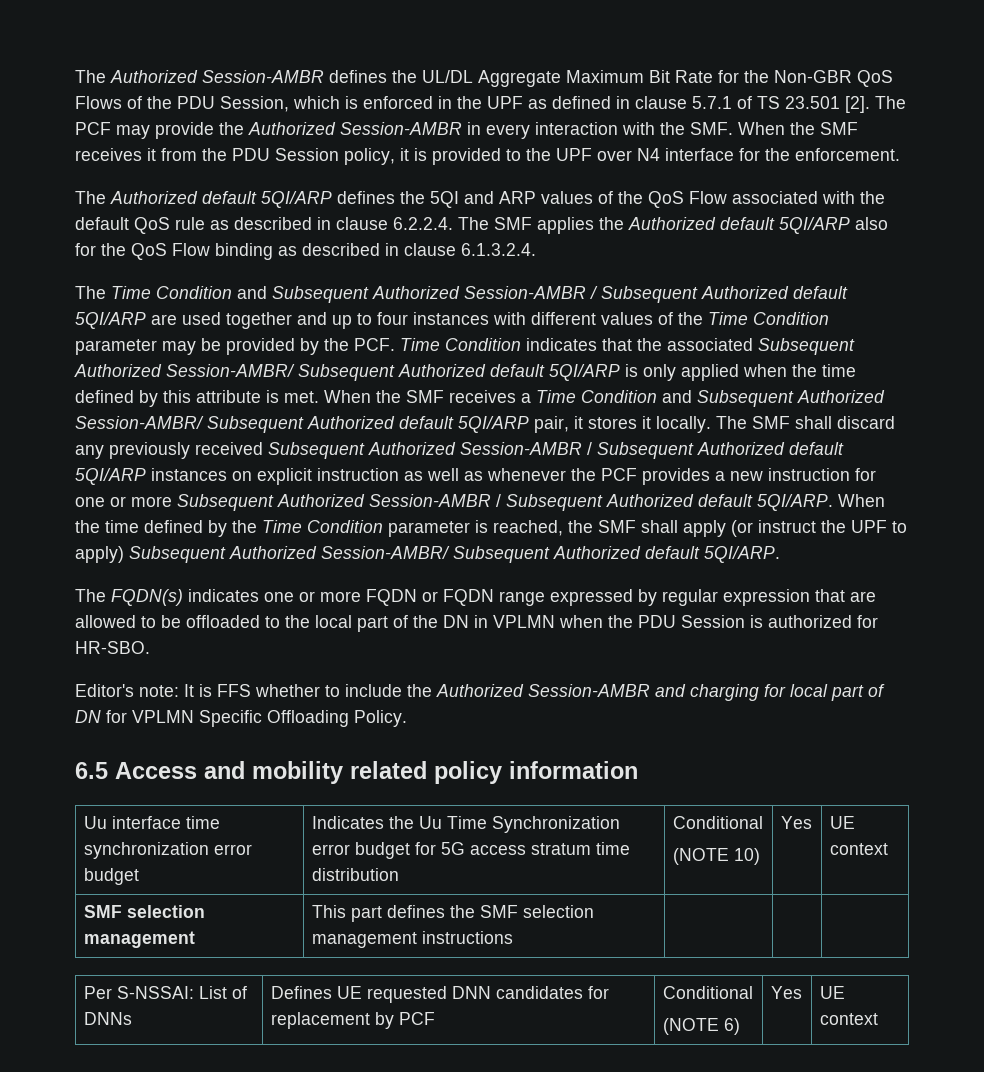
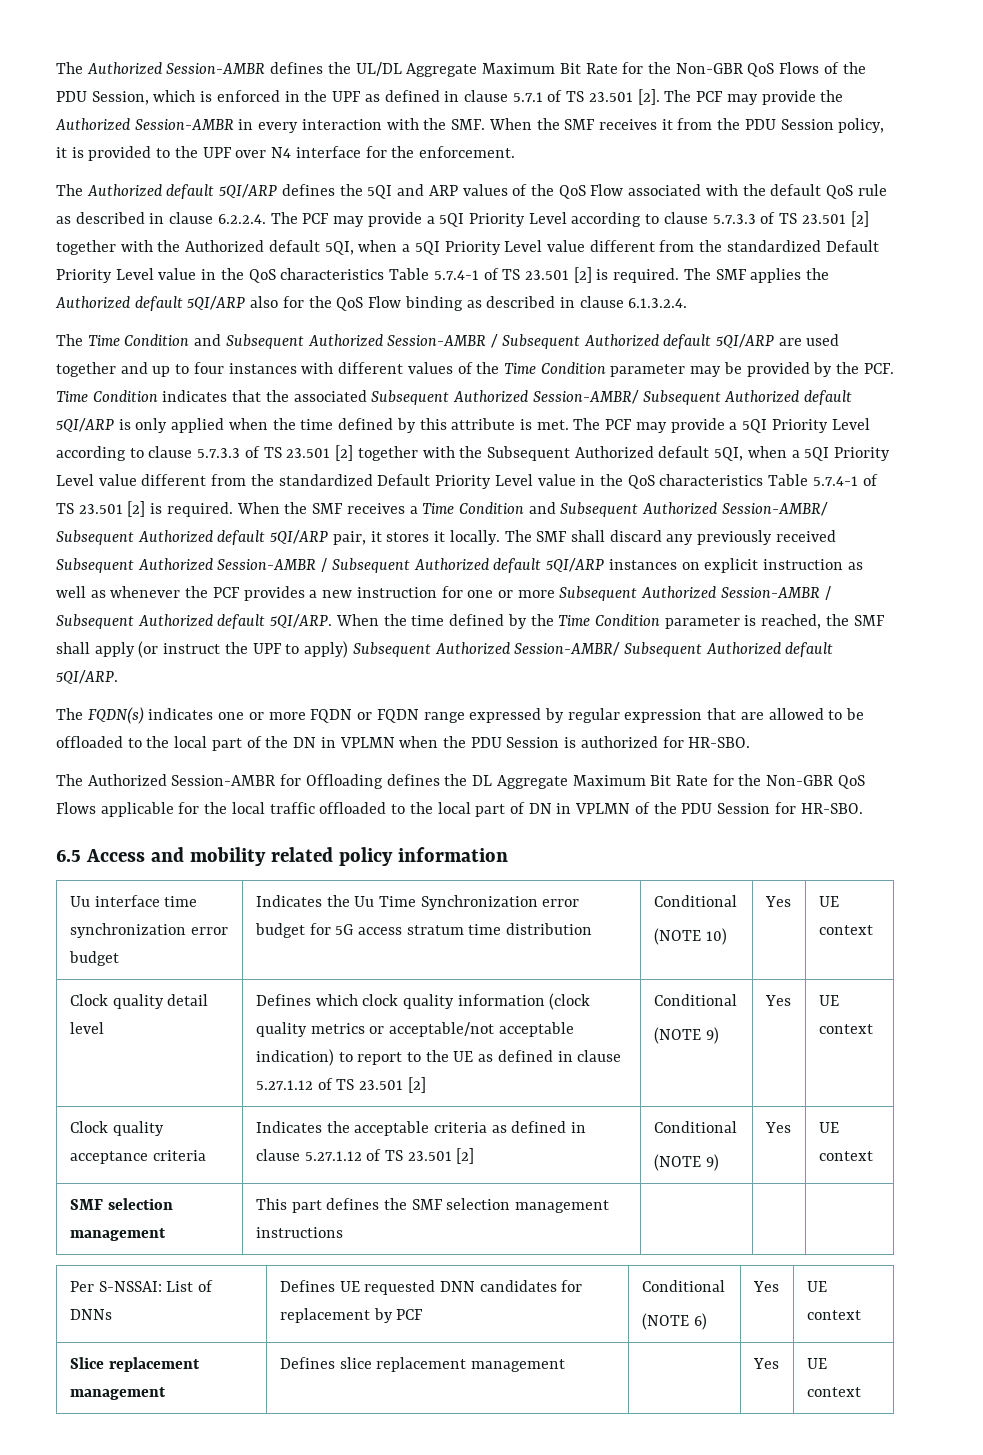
(489, 223) none -> [302,211,869,227] [56,240,879,255] [56,267,711,283] PCF may provide a 5QI Priority Level according to clause 5.7.3.3 of TS 23.501 [2] together with the Authorized default 5QI, when a 5QI Priority Level value different from the standardized Default Priority Level value in the QoS characteristics Table 5.7.4-1 of TS 23.501 [2] is required. The
(319, 397) none -> [573,418,870,433] [56,445,891,461] [56,474,878,489] [56,501,233,517] The PCF may provide a 5QI Priority Level according to clause 5.7.3.3 of TS 23.501 [2] together with the Subsequent Authorized default 5QI, when a 5QI Priority Level value different from the standardized Default Priority Level value in the QoS characteristics Table 5.7.4-1 of TS 23.501 [2] is required.
[75,684,885,701] [75,710,407,727] Editor's note: It is FFS whether to include the Authorized Session-AMBR and charging for local part of DN for VPLMN Specific Offloading Policy. -> [56,774,865,789] [56,802,863,817] The Authorized Session-AMBR for Offloading defines the DL Aggregate Maximum Bit Rate for the Non-GBR QoS Flows applicable for the local traffic offloaded to the local part of DN in VPLMN of the PDU Session for HR-SBO.
(888, 849) none -> [69,994,209,1009] [69,1022,104,1034] [255,993,591,1010] [255,1022,574,1037] [255,1049,622,1066] [255,1077,426,1093] [653,994,737,1006] [653,1027,719,1044] [764,995,791,1006] [818,995,839,1006] [818,1024,873,1034] [69,1121,164,1136] [69,1150,206,1164] [255,1121,587,1136] [255,1148,475,1164] [653,1121,737,1133] [653,1154,719,1171] [764,1122,791,1133] [818,1122,839,1133] [818,1151,873,1161] // Clock quality detail level | Defines which clock quality information (clock quality metrics or acceptable/not acceptable indication) to report to the UE as defined in clause 5.27.1.12 of TS 23.501 [2] | Conditional // (NOTE 9) | Yes | UE context // Clock quality acceptance criteria | Indicates the acceptable criteria as defined in clause 5.27.1.12 of TS 23.501 [2] | Conditional // (NOTE 9) | Yes | UE context
(878, 1019) none -> [69,1357,200,1372] [69,1387,166,1400] [279,1357,565,1372] [752,1358,779,1369] [806,1358,827,1369] [806,1387,861,1397] // Slice replacement management | Defines slice replacement management | | Yes | UE context

